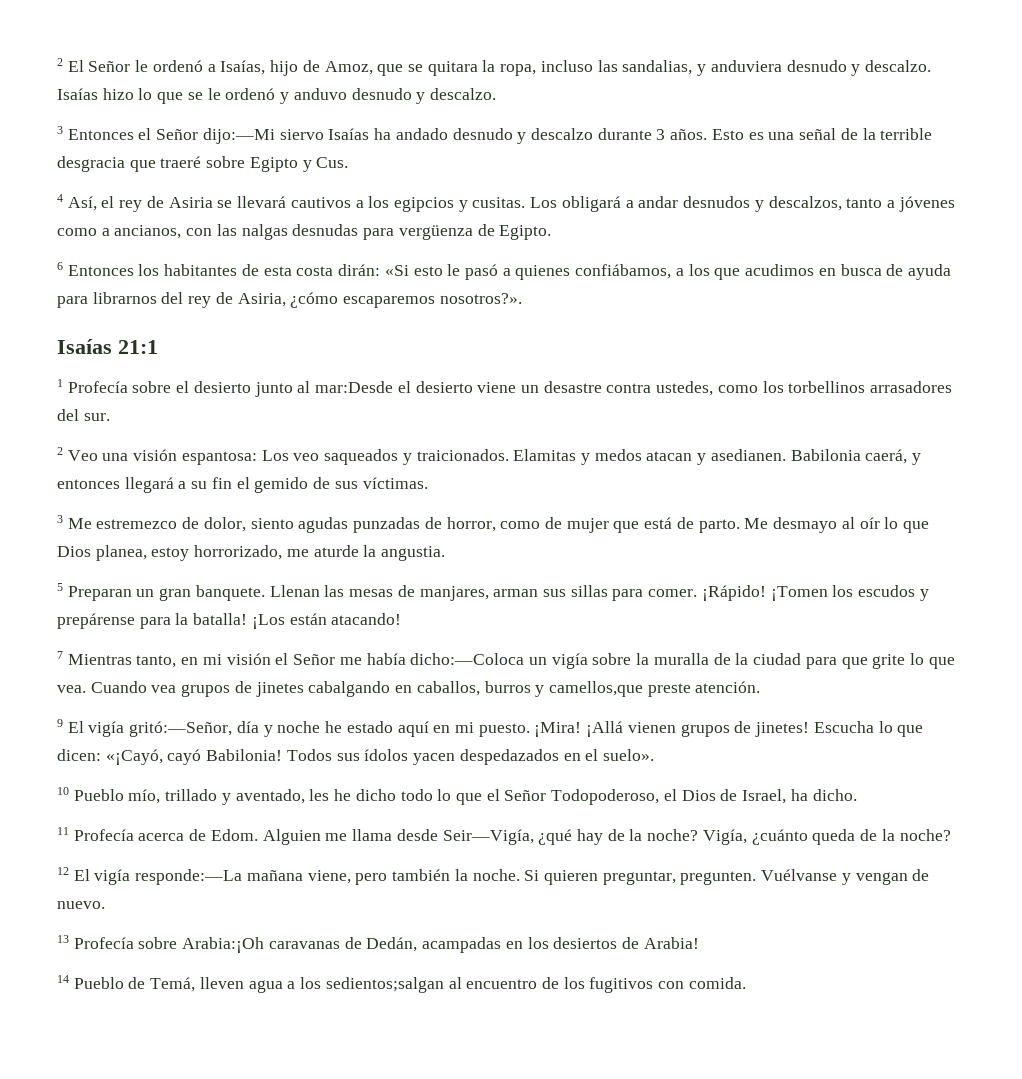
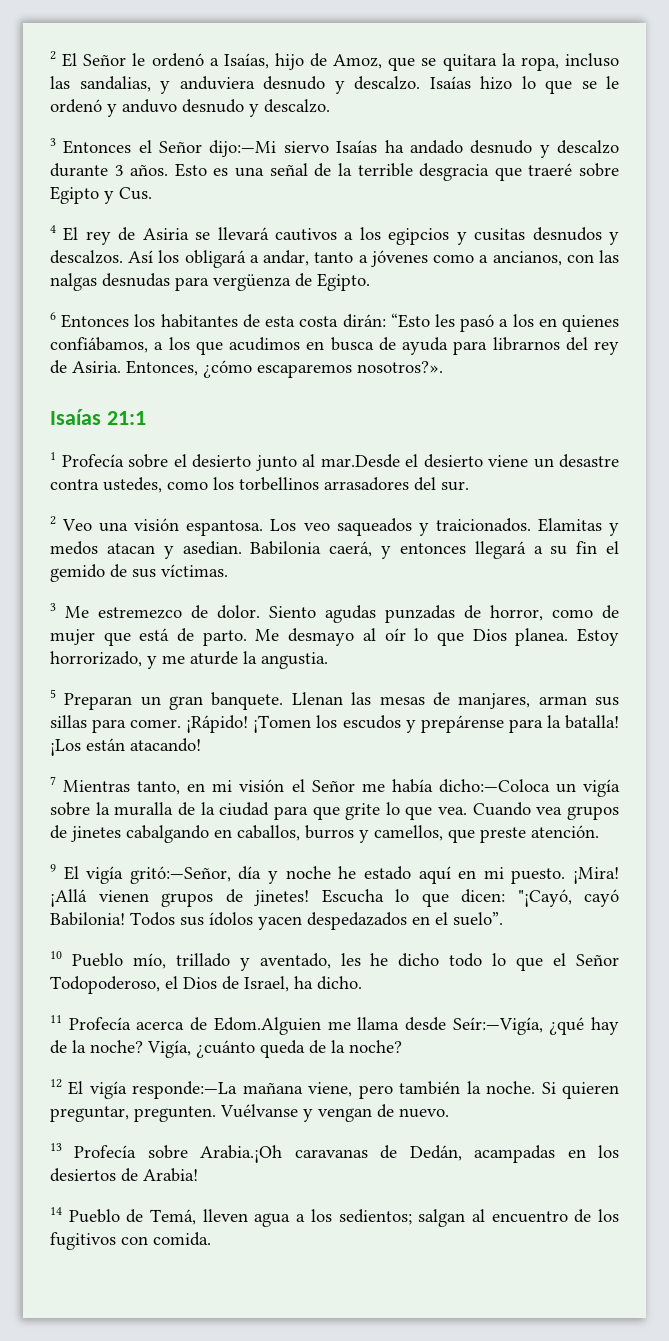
[67,196,115,211] Así, el -> [63,227,79,241] El
[472,196,842,212] cusitas. Los obligará a andar desnudos y descalzos, -> [474,227,620,245] [50,250,310,268] cusitas desnudos y descalzos. Así los obligará a andar,
[384,264,511,280] «Si esto le pasó a -> [390,313,557,332] “Esto les pasó a los en
[237,293,286,307] Asiria, -> [72,360,198,376] Asiria. Entonces,
[315,381,394,393] mar:Desde -> [320,454,400,468] mar.Desde
[181,451,257,465] espantosa: -> [186,520,264,536] espantosa.
[710,449,786,461] asedianen. -> [182,541,242,555] asedian.
[203,517,294,532] dolor, siento -> [217,605,316,619] dolor. Siento
[95,545,283,561] planea, estoy horrorizado, -> [515,628,619,646] [50,651,157,669] planea. Estoy horrorizado, y
[548,681,643,697] camellos,que -> [374,825,475,843] camellos, que
[105,749,163,765] «¡Cayó, -> [517,889,572,907] "¡Cayó,
[602,749,654,761] suelo». -> [453,912,503,926] suelo”.
[210,829,321,845] Edom. Alguien -> [213,1017,321,1035] Edom.Alguien
[442,829,534,845] Seir—Vigía, -> [452,1017,543,1035] Seír:—Vigía,
[182,937,265,953] Arabia:¡Oh -> [200,1145,283,1163] Arabia.¡Oh
[325,977,444,993] sedientos;salgan -> [338,1209,466,1227] sedientos; salgan

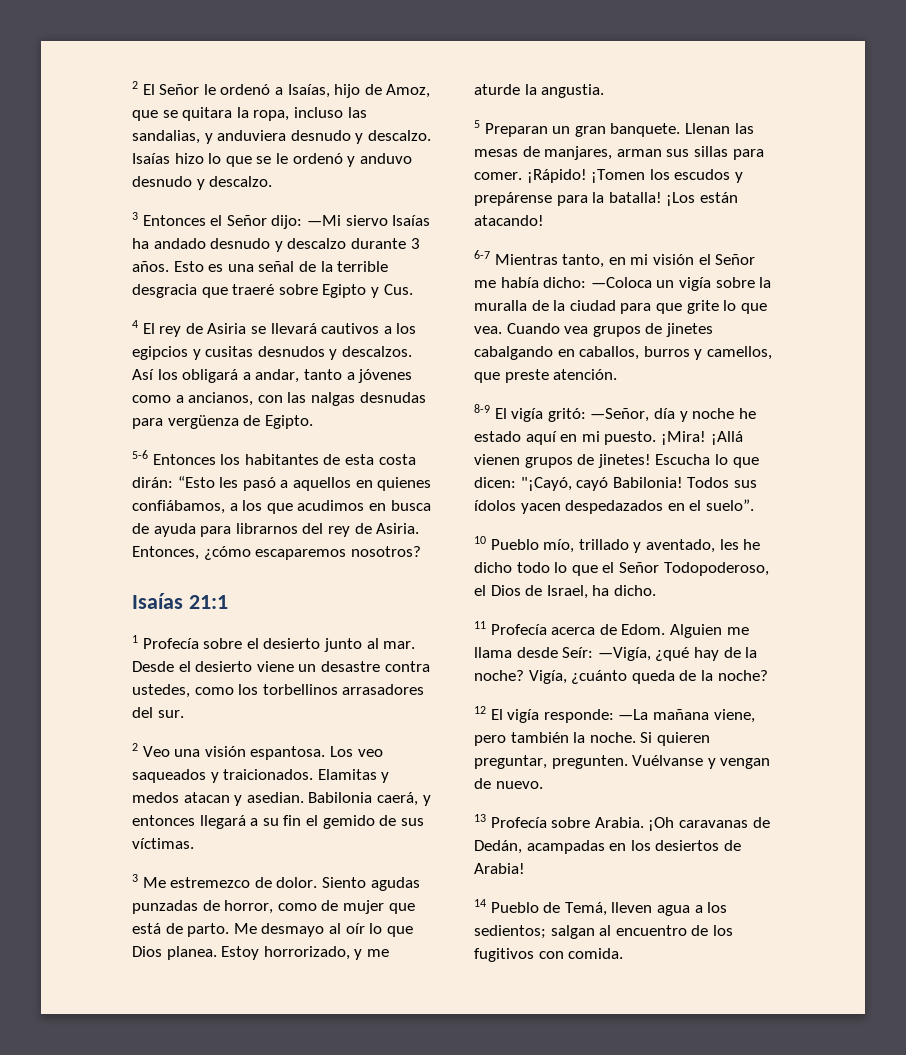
[209,140,277,157] dijo:—Mi -> [271,215,341,229] dijo: —Mi
[50,312,56,320] 6 -> [132,450,148,459] 5-6
[512,314,534,327] los -> [292,477,351,491] aquellos
[357,361,443,373] nosotros?». -> [350,546,421,557] nosotros?
[320,454,400,468] mar.Desde -> [383,641,416,649] [132,661,174,672] mar. Desde
[50,776,56,785] 7 -> [474,250,490,259] 6-7
[438,779,550,793] dicho:—Coloca -> [543,277,652,288] dicho: —Coloca
[50,864,231,884] 9 El vigía gritó:—Señor, -> [474,404,650,422] 8-9 El vigía gritó: —Señor,
[213,1017,321,1035] Edom.Alguien -> [621,624,722,638] Edom. Alguien
[452,1017,543,1035] Seír:—Vigía, -> [562,647,651,661] Seír: —Vigía,
[132,1081,238,1099] responde:—La -> [543,709,649,723] responde: —La
[200,1145,283,1163] Arabia.¡Oh -> [594,817,675,831] Arabia. ¡Oh

